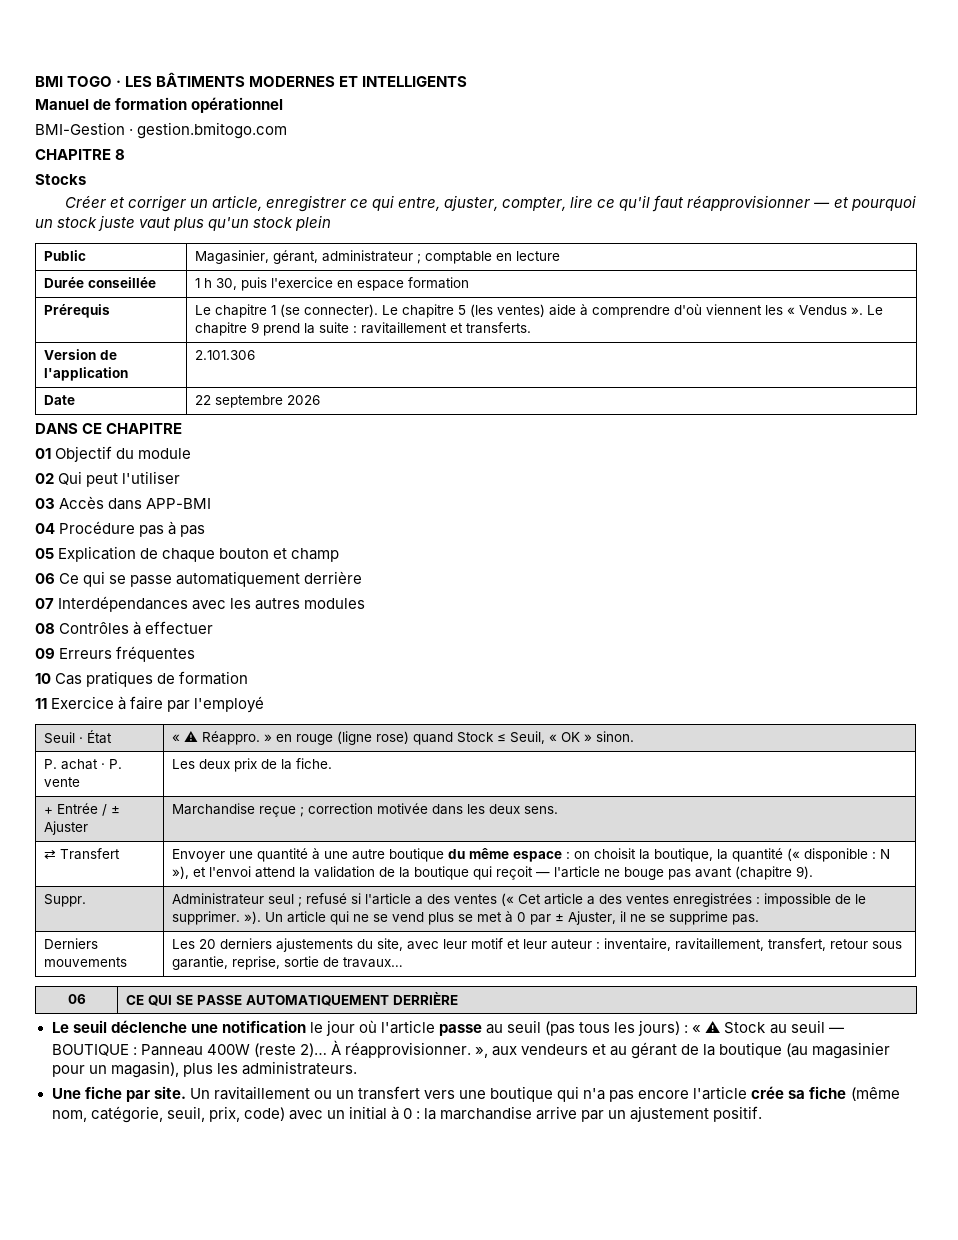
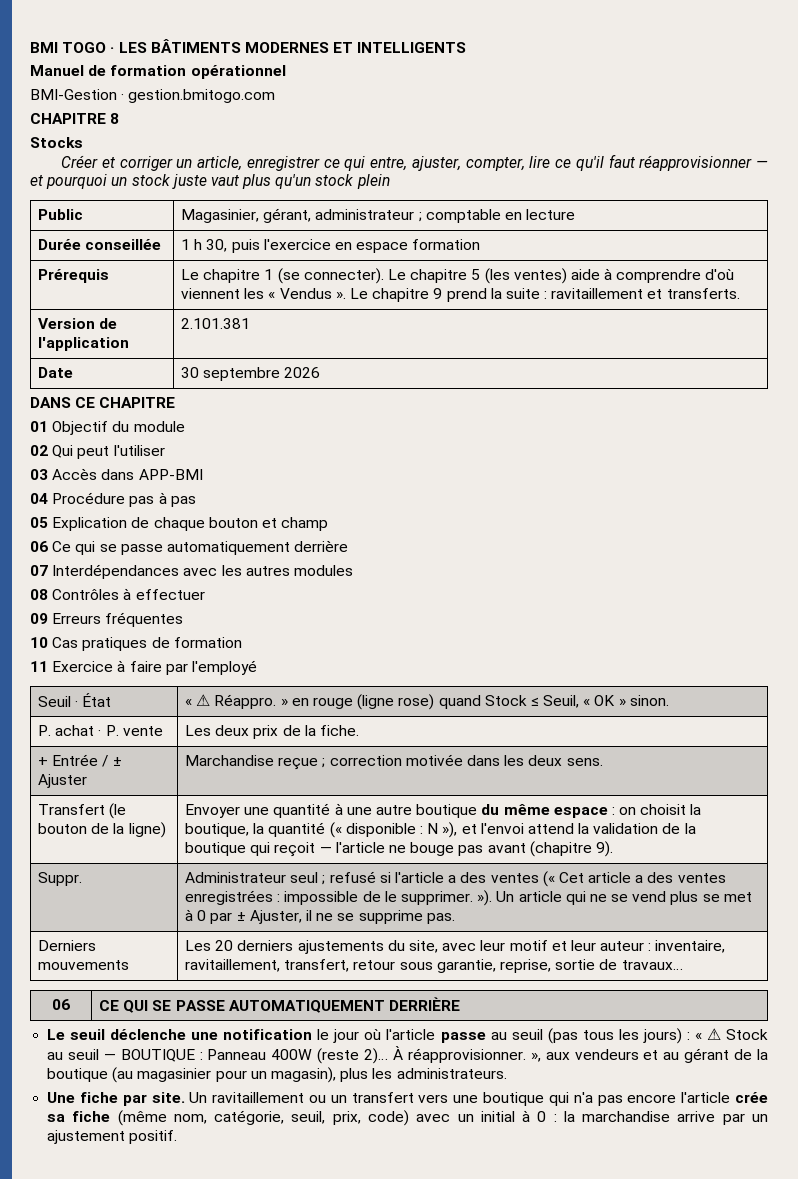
[194,350,255,360] 2.101.306 -> [181,318,251,329] 2.101.381
[194,395,211,405] 22 -> [181,367,200,378] 30
[43,850,56,859] ⇄ -> (603, 762) none
(120, 854) none -> [109,803,127,819] [38,822,166,838] (le bouton de la ligne)

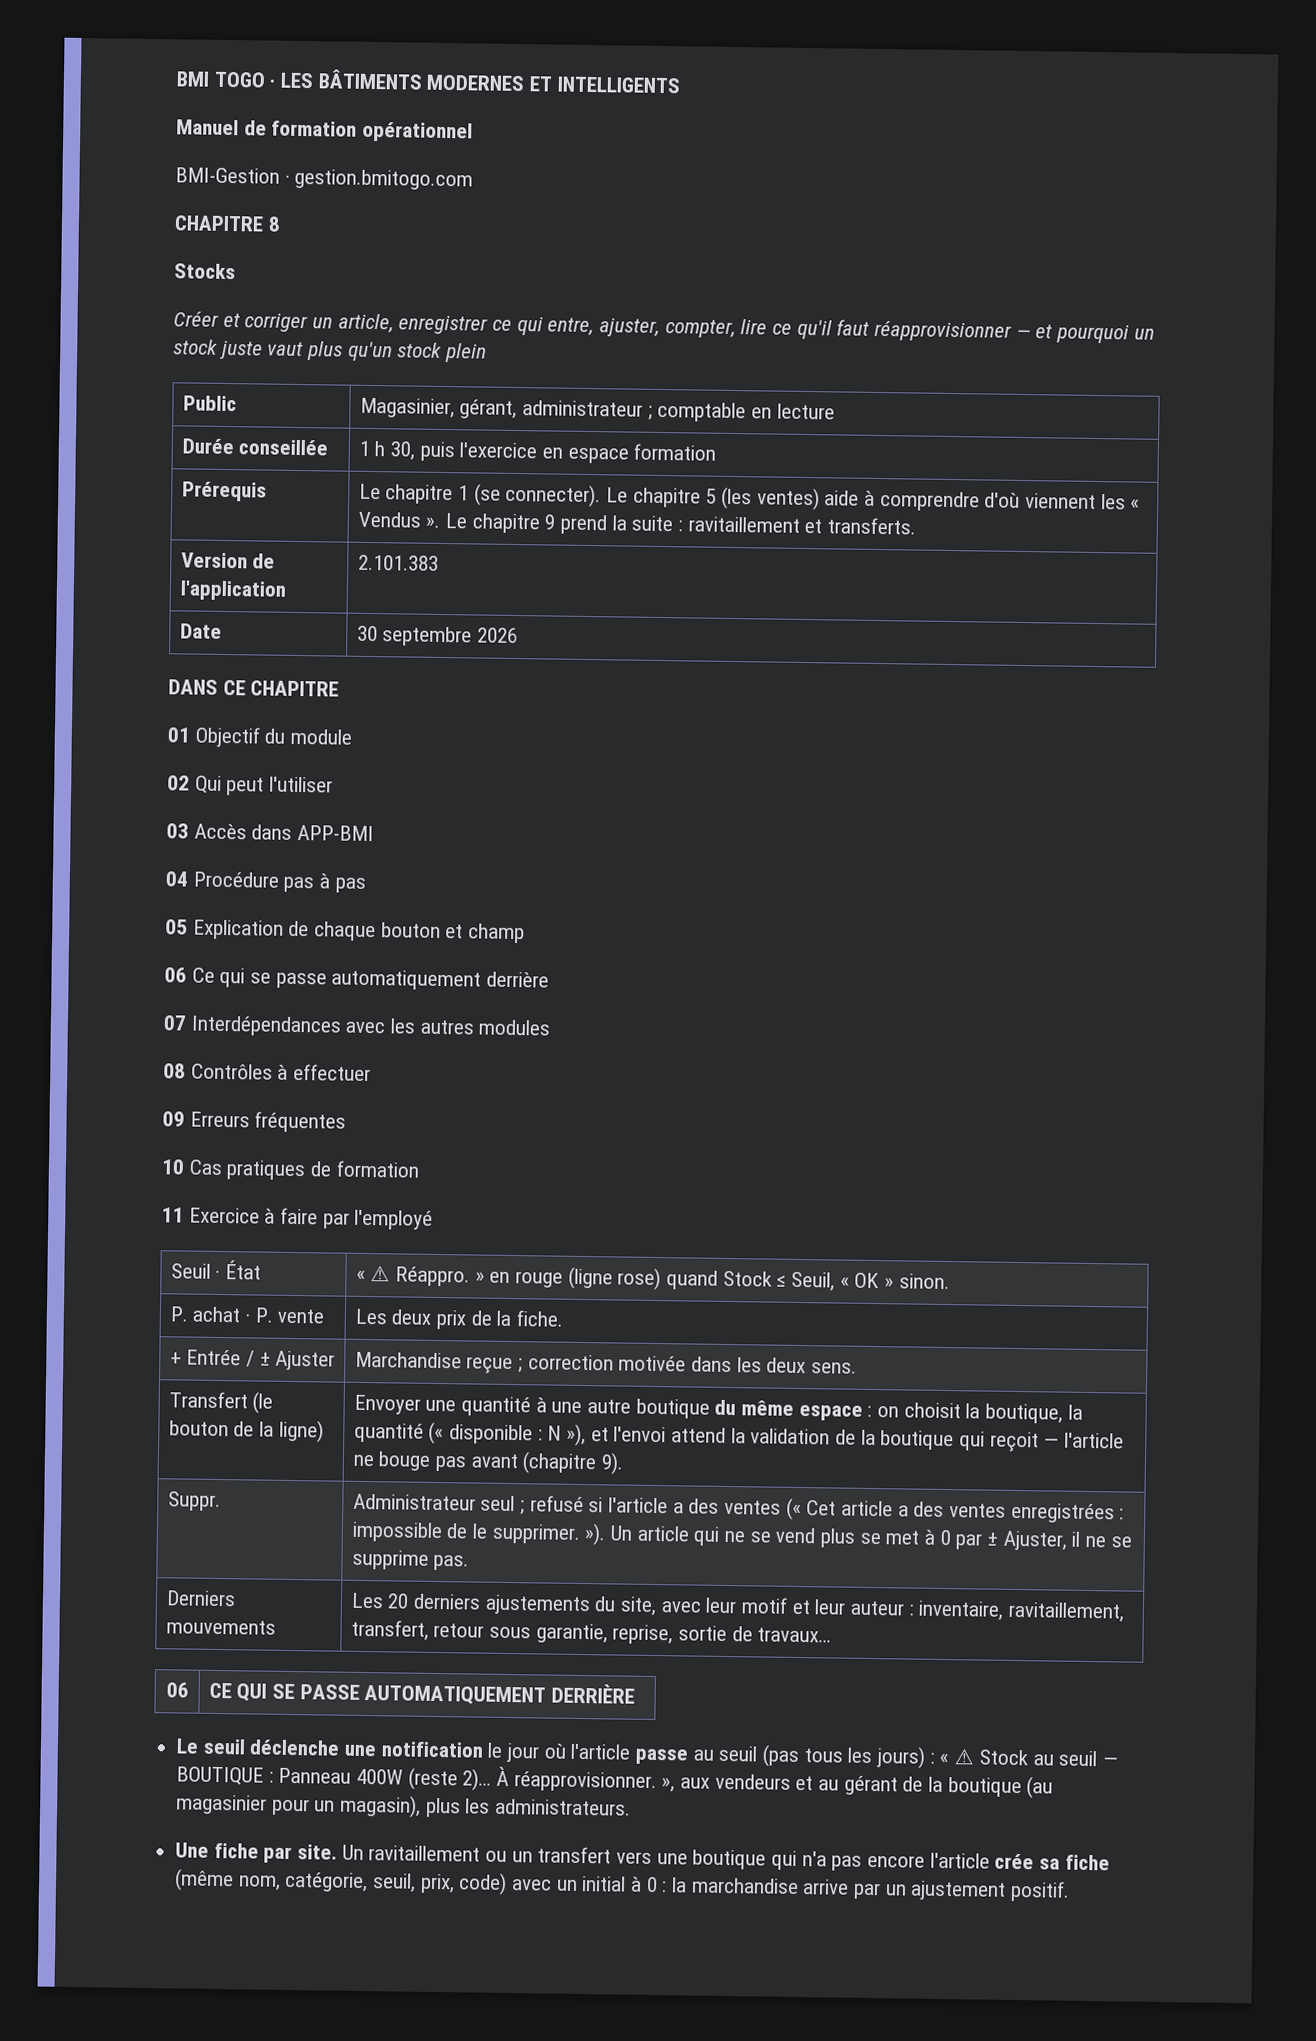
[181,318,251,329] 2.101.381 -> [357,554,439,571] 2.101.383

